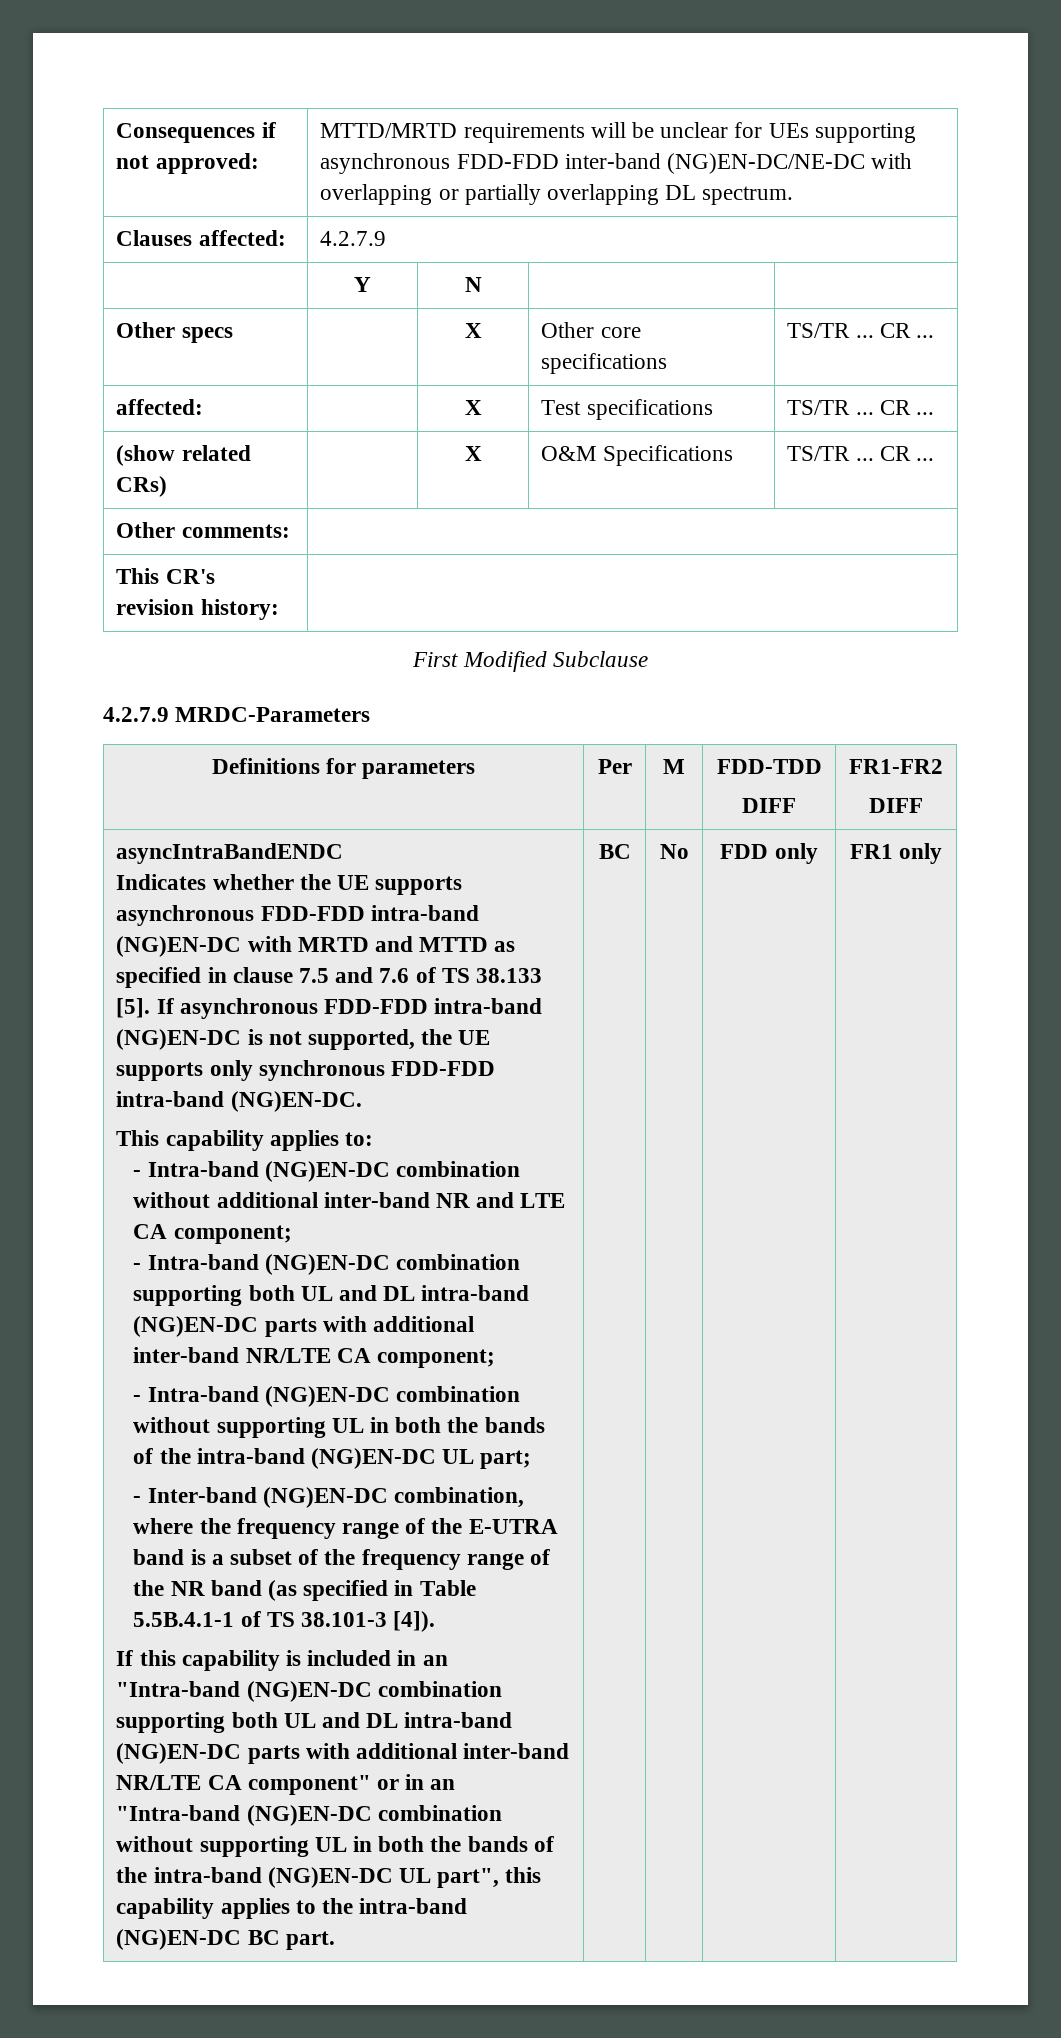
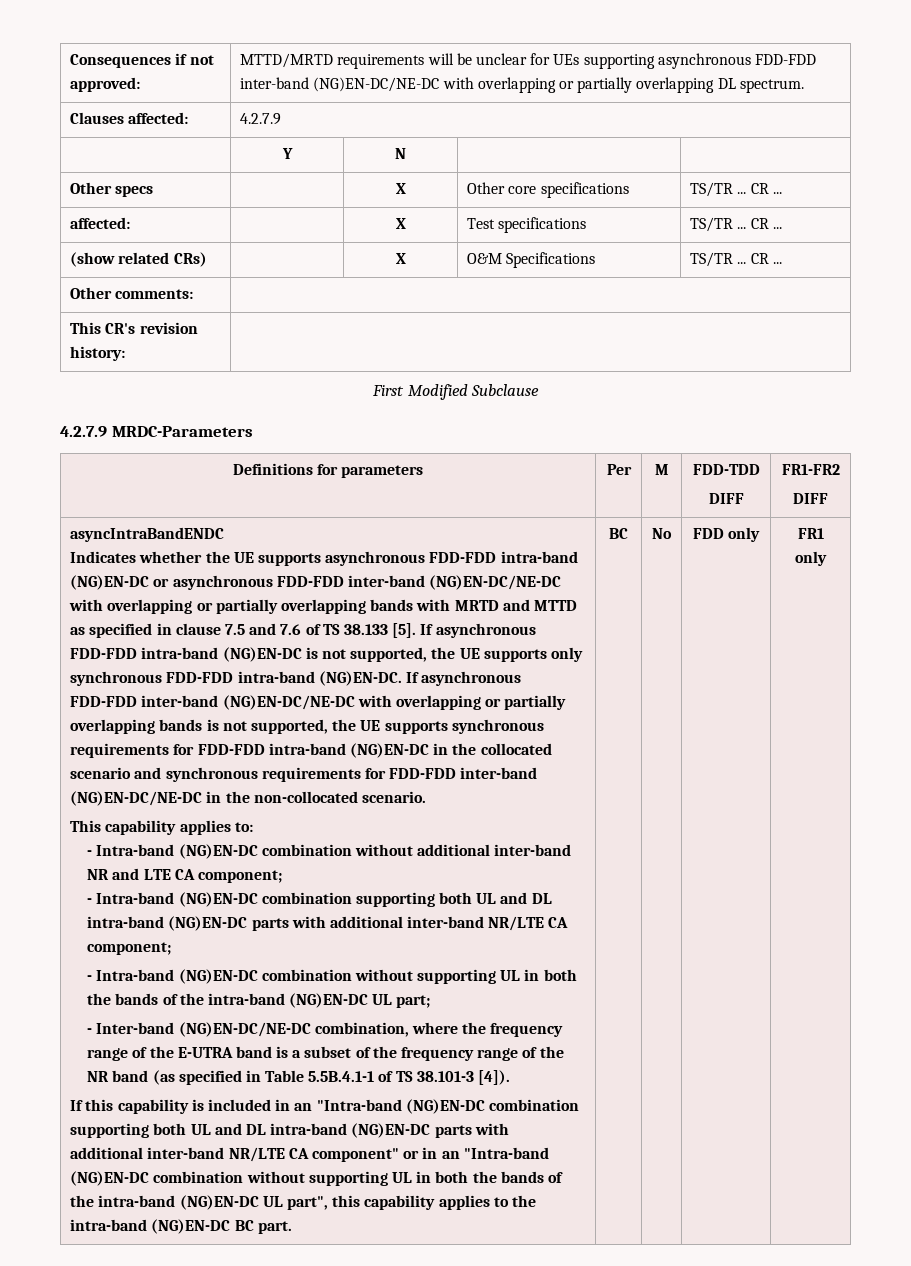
(242, 946) none -> [153,575,562,590] [69,599,414,614] or asynchronous FDD-FDD inter-band (NG)EN-DC/NE-DC with overlapping or partially overlapping bands
(362, 1101) none -> [406,671,522,686] [70,695,567,710] [70,719,544,734] [70,743,552,758] [70,767,538,782] [70,791,427,806] If asynchronous FDD-FDD inter-band (NG)EN-DC/NE-DC with overlapping or partially overlapping bands is not supported, the UE supports synchronous requirements for FDD-FDD intra-band (NG)EN-DC in the collocated scenario and synchronous requirements for FDD-FDD inter-band (NG)EN-DC/NE-DC in the non-collocated scenario.
[262,1487,388,1508] (NG)EN-DC -> [178,1022,311,1037] (NG)EN-DC/NE-DC

